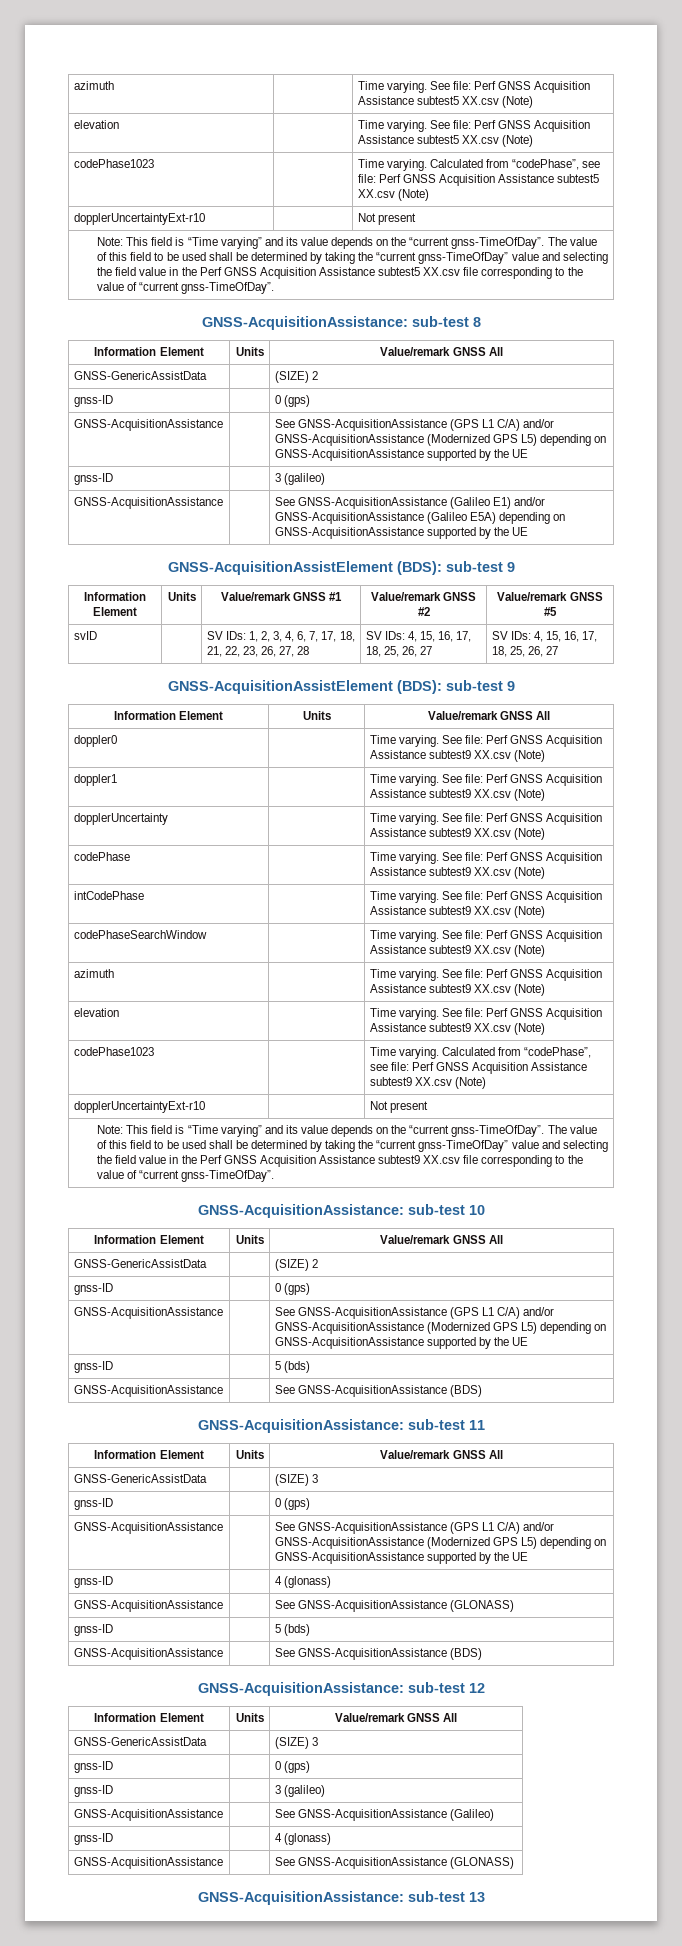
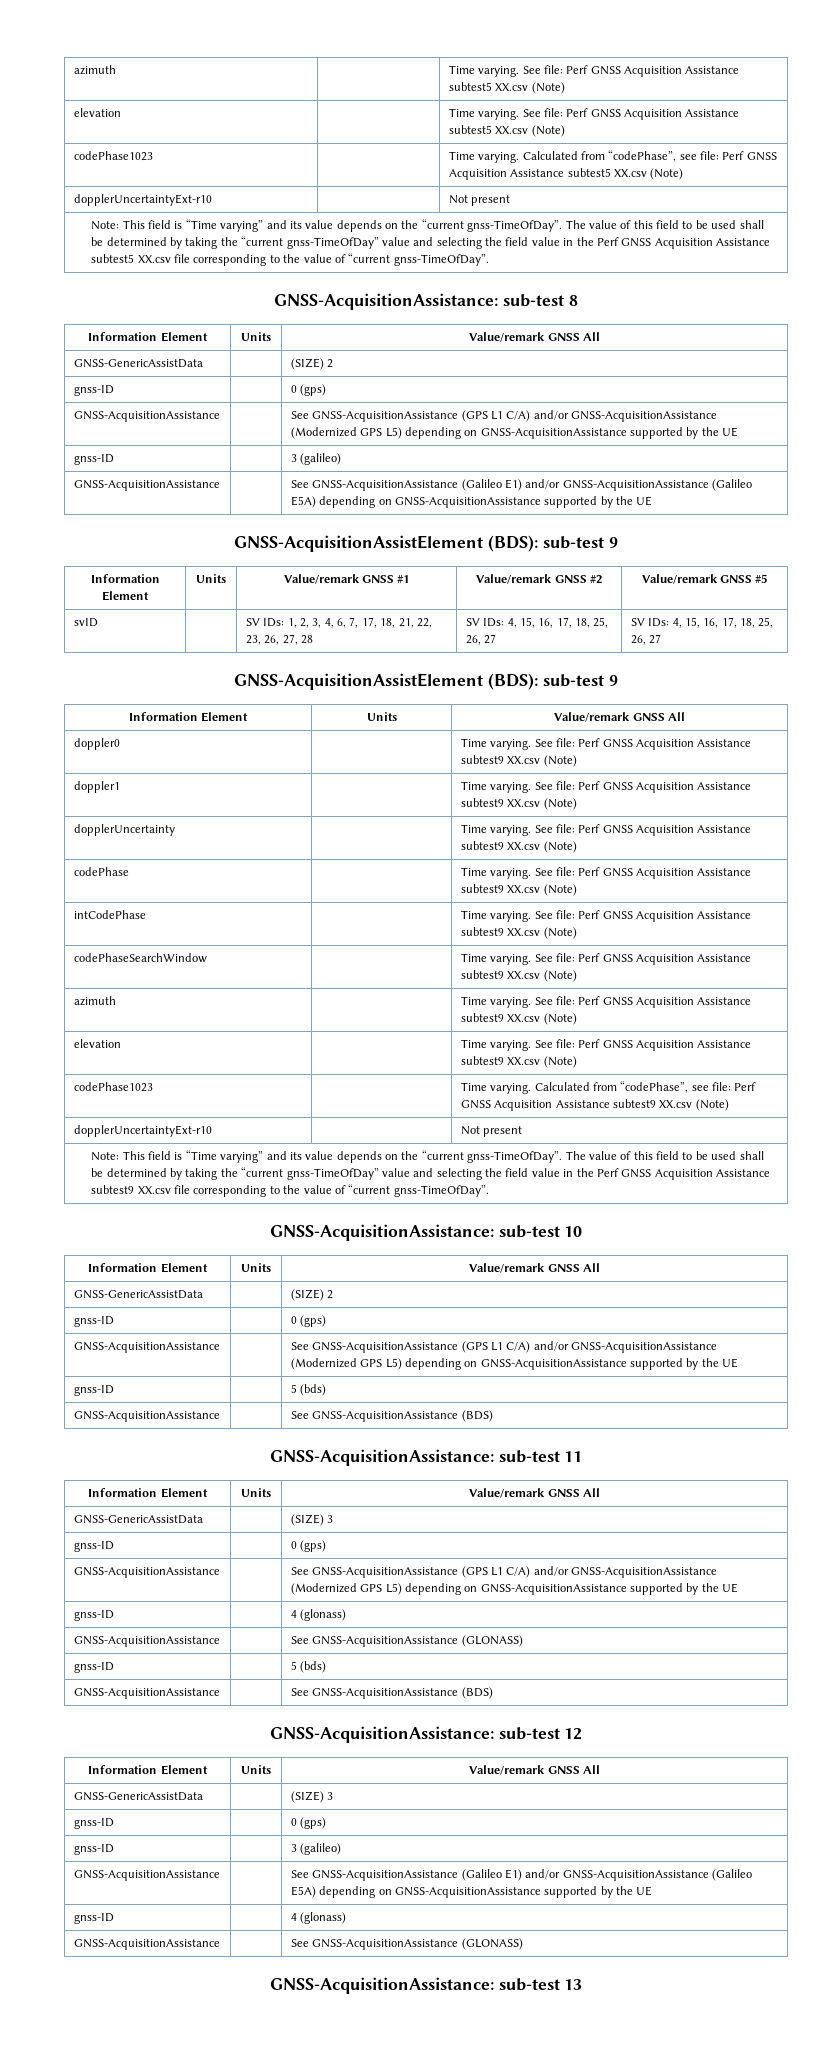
[449,1809,494,1821] (Galileo) -> [461,1869,753,1881] [290,1886,653,1898] (Galileo E1) and/or GNSS-AcquisitionAssistance (Galileo E5A) depending on GNSS-AcquisitionAssistance supported by the UE

